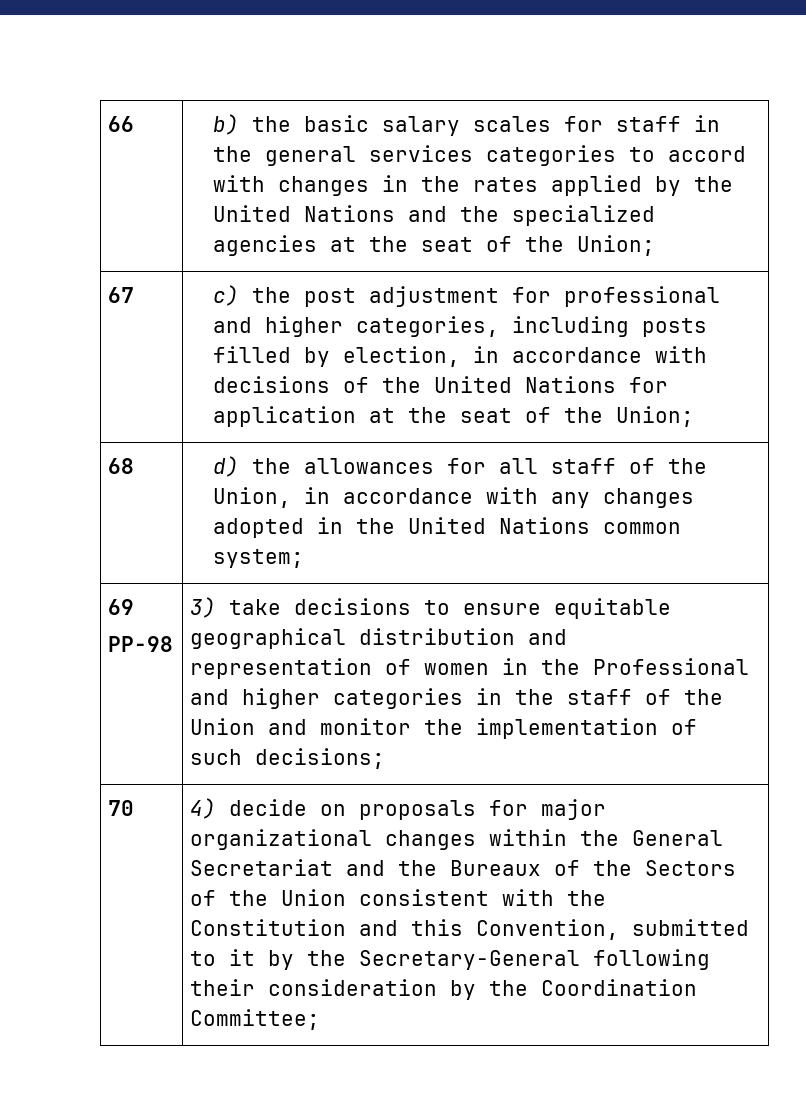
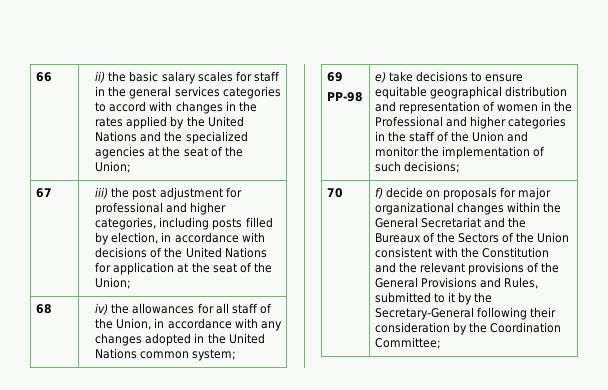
[212,114,239,135] b) -> [95,71,106,83] ii)
[212,285,239,306] c) -> [95,187,109,199] iii)
[212,456,239,477] d) -> [95,303,109,315] iv)
[190,597,217,618] 3) -> [374,71,386,83] e)
[190,798,217,819] 4) -> [374,187,383,199] f)
[411,919,620,940] this Convention, -> [398,262,560,275] [374,277,538,289] the relevant provisions of the General Provisions and Rules,

